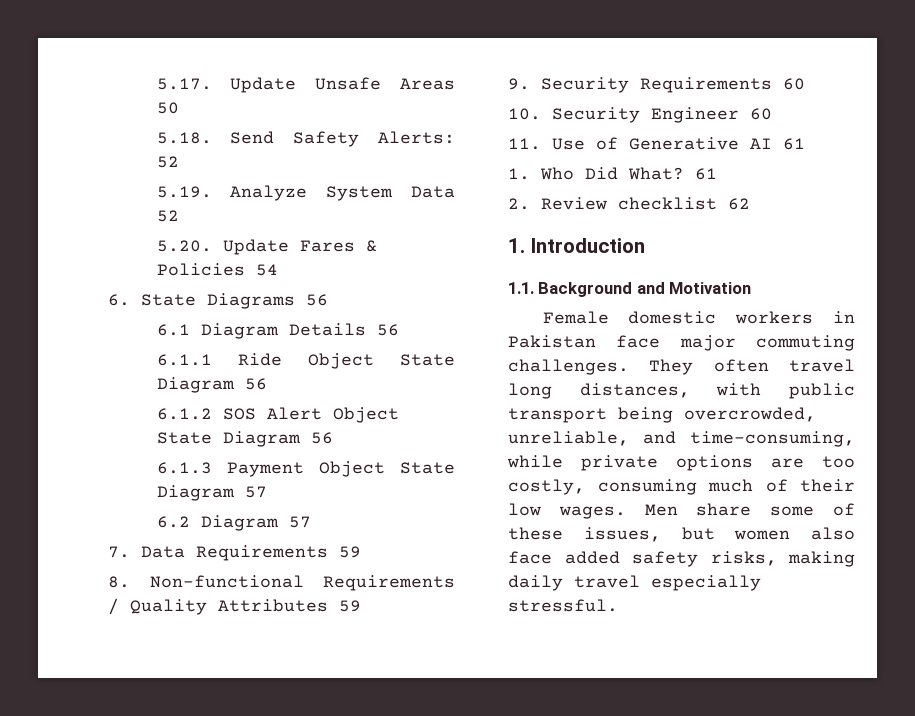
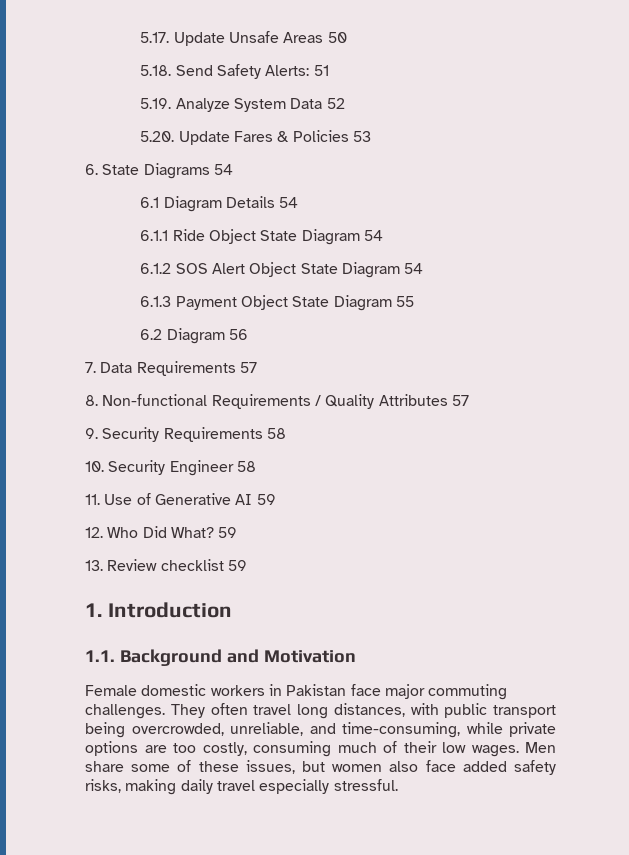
[156,156,179,168] 52 -> [313,65,329,76] 51
[255,264,278,276] 54 -> [352,131,371,142] 53
[306,294,328,306] 56 -> [213,164,233,175] 54
[376,324,399,336] 56 -> [279,197,299,208] 54
[244,378,267,390] 56 -> [363,230,383,241] 54
[310,432,333,444] 56 -> [404,263,424,274] 54
[244,486,267,498] 57 -> [395,296,414,307] 55
[288,516,311,528] 57 -> [228,329,248,340] 56
[339,546,361,558] 59 -> [239,362,257,373] 57
[339,600,361,612] 59 -> [451,395,469,406] 57
[783,78,805,90] 60 -> [266,428,286,439] 58
[750,108,772,120] 60 -> [236,461,256,472] 58
[783,138,805,150] [508,168,530,180] 61 // 1. -> [256,494,276,505] [85,527,103,538] 59 // 12.
[695,168,717,180] [508,198,530,210] 61 // 2. -> [218,527,238,538] [85,560,103,571] 59 // 13.
[728,198,750,210] 62 -> [227,560,247,571] 59

